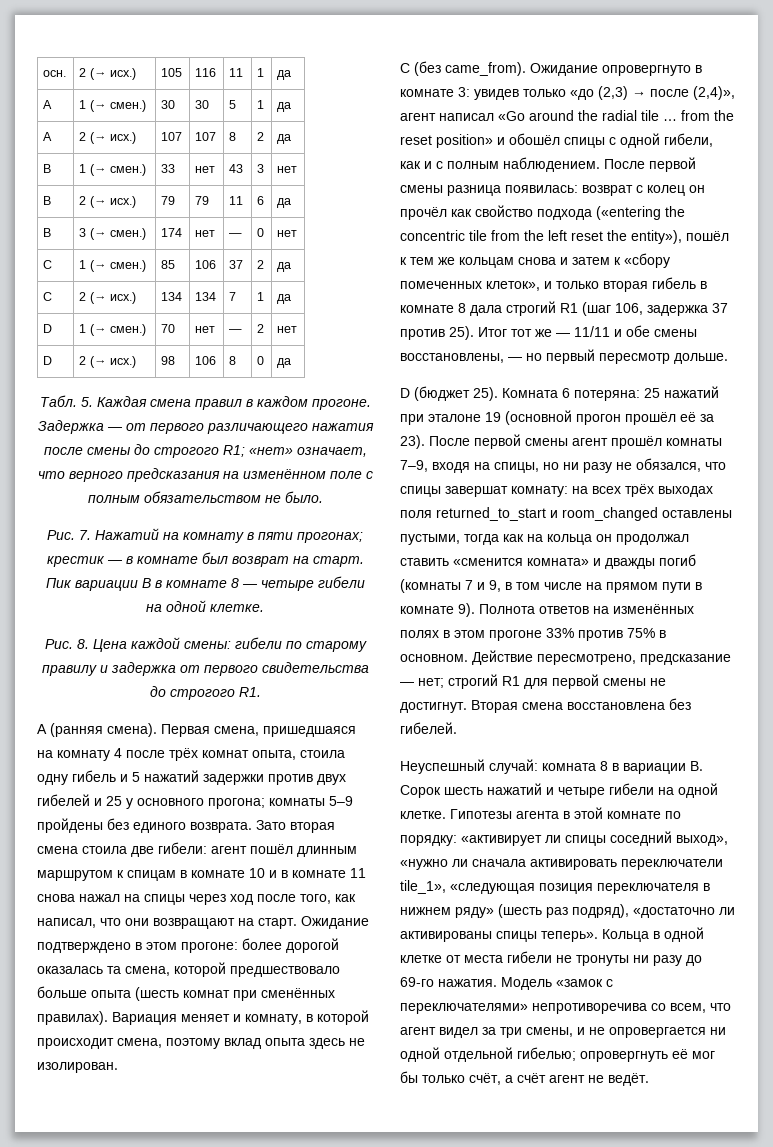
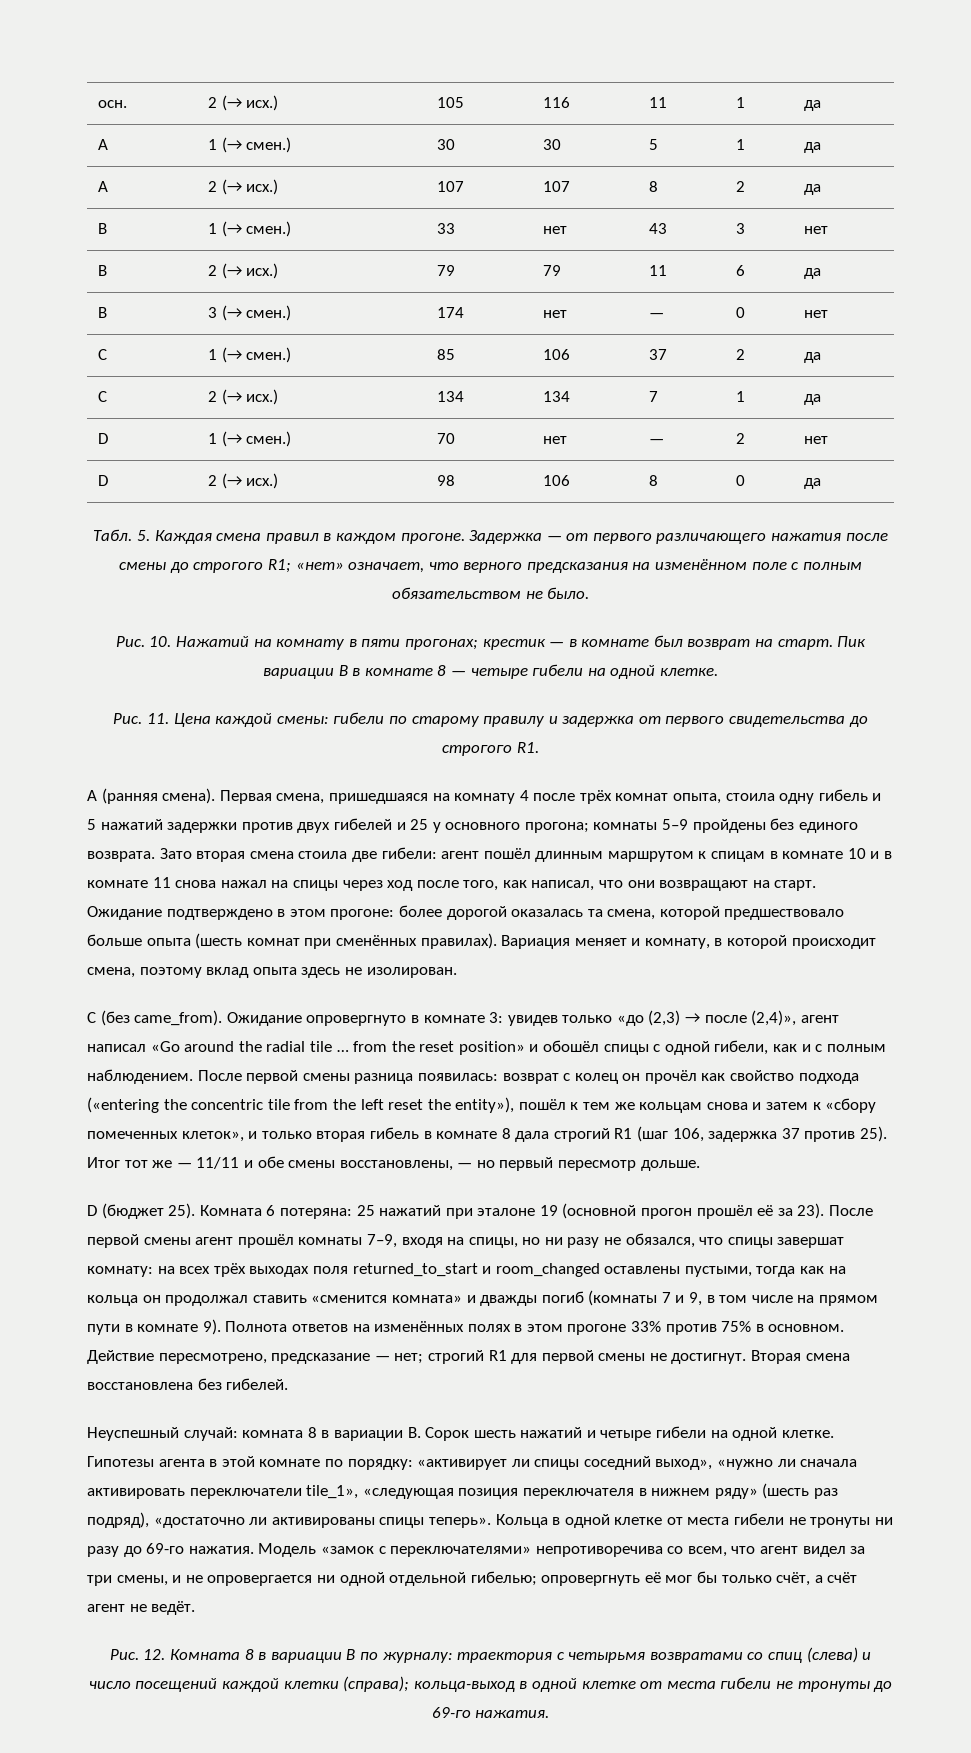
[79,530,91,540] 7. -> [149,636,172,647] 10.
[76,639,89,649] 8. -> [146,713,169,724] 11.
(649, 1079) none -> [109,1647,872,1663] [88,1676,893,1692] [431,1707,550,1718] // Рис. 12. Комната 8 в вариации B по журналу: траектория с четырьмя возвратами со спиц (слева) и число посещений каждой клетки (справа); кольца-выход в одной клетке от места гибели не тронуты до 69-го нажатия.

